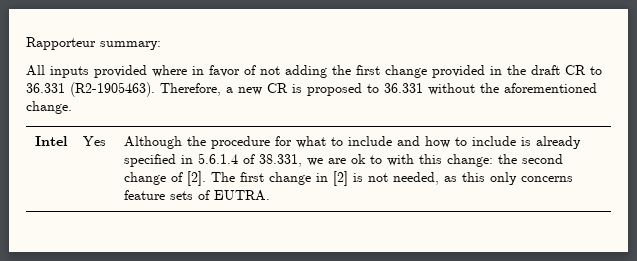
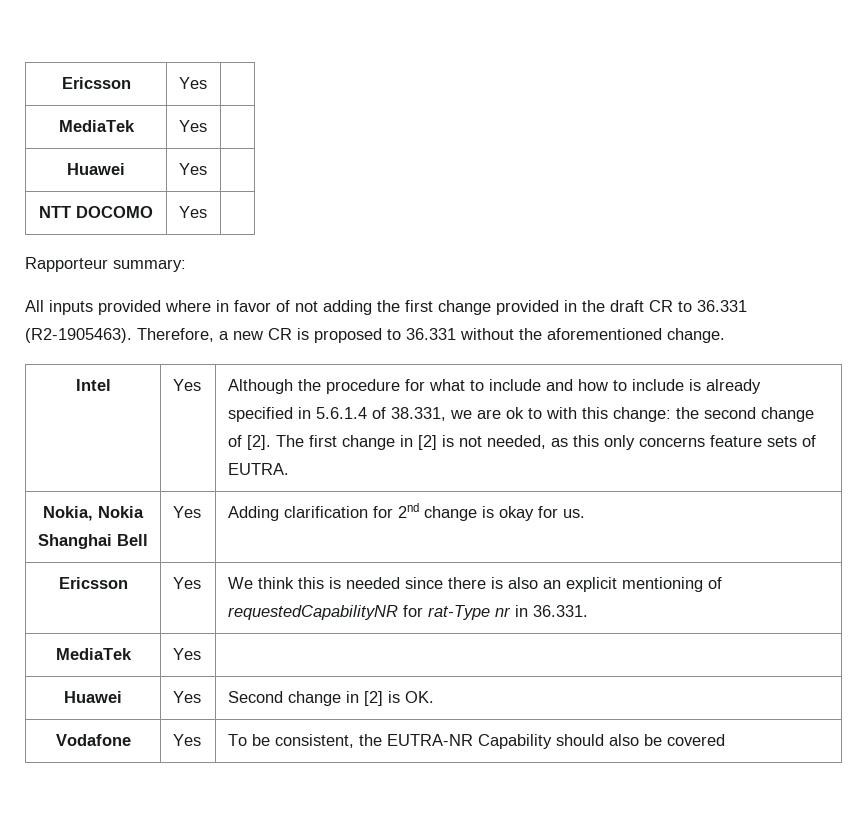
(26, 43) none -> [61,77,131,89] [178,77,207,89] [58,120,135,132] [178,120,207,132] [67,163,125,175] [178,163,207,175] [39,206,153,218] [178,206,207,218] Ericsson | Yes | // MediaTek | Yes | // Huawei | Yes | // NTT DOCOMO | Yes | //
(271, 195) none -> [43,506,144,521] [38,534,148,549] [172,506,201,518] [227,503,585,521] [58,577,128,589] [172,577,201,589] [227,577,722,592] [227,605,588,620] [55,648,132,660] [172,648,201,660] [64,691,122,703] [172,691,201,703] [227,691,434,706] [55,734,131,746] [172,734,201,746] [227,734,725,749] // Nokia, Nokia Shanghai Bell | Yes | Adding clarification for 2nd change is okay for us. // Ericsson | Yes | We think this is needed since there is also an explicit mentioning of requestedCapabilityNR for rat-Type nr in 36.331. // MediaTek | Yes | // Huawei | Yes | Second change in [2] is OK. // Vodafone | Yes | To be consistent, the EUTRA-NR Capability should also be covered

